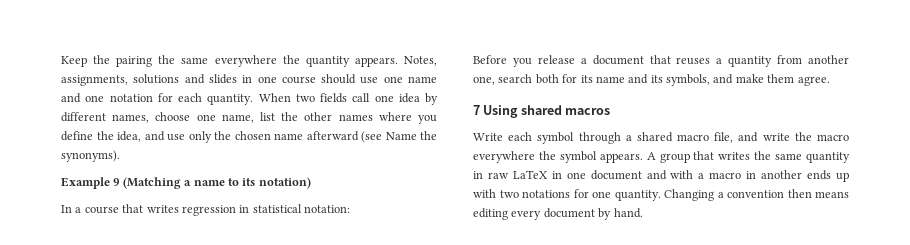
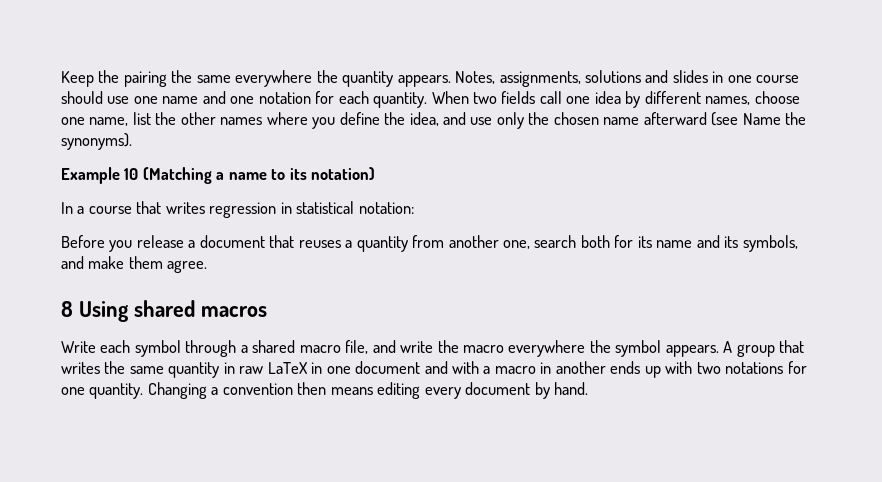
[113,178,120,186] 9 -> [124,168,139,180] 10
[473,105,480,115] 7 -> [61,301,73,317] 8

